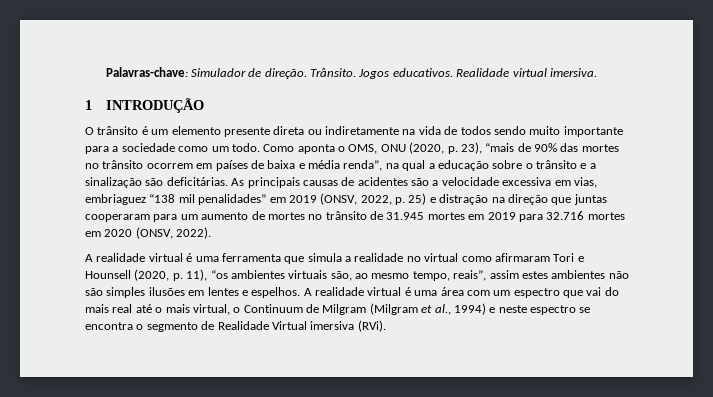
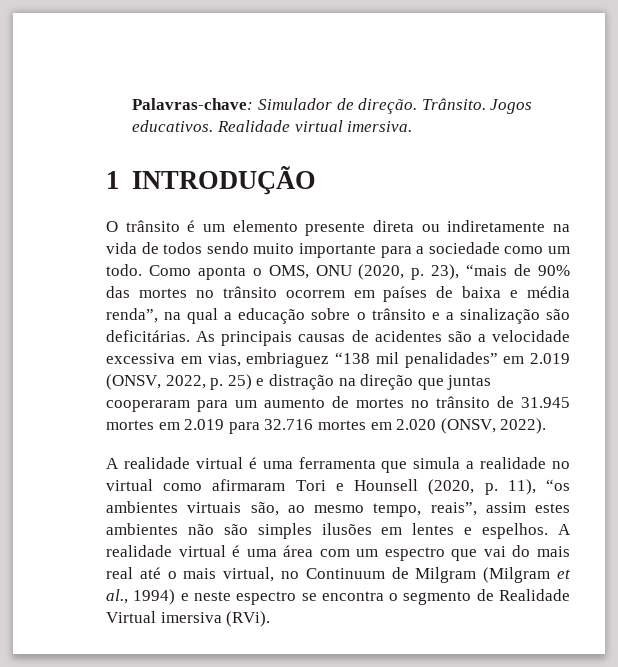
[288,195,317,203] 2019 -> [530,353,570,364] 2.019
[487,212,516,220] 2019 -> [184,419,225,430] 2.019
[104,229,133,237] 2020 -> [396,419,437,430] 2.020
[233,307,241,313] o -> [281,571,299,579] no

